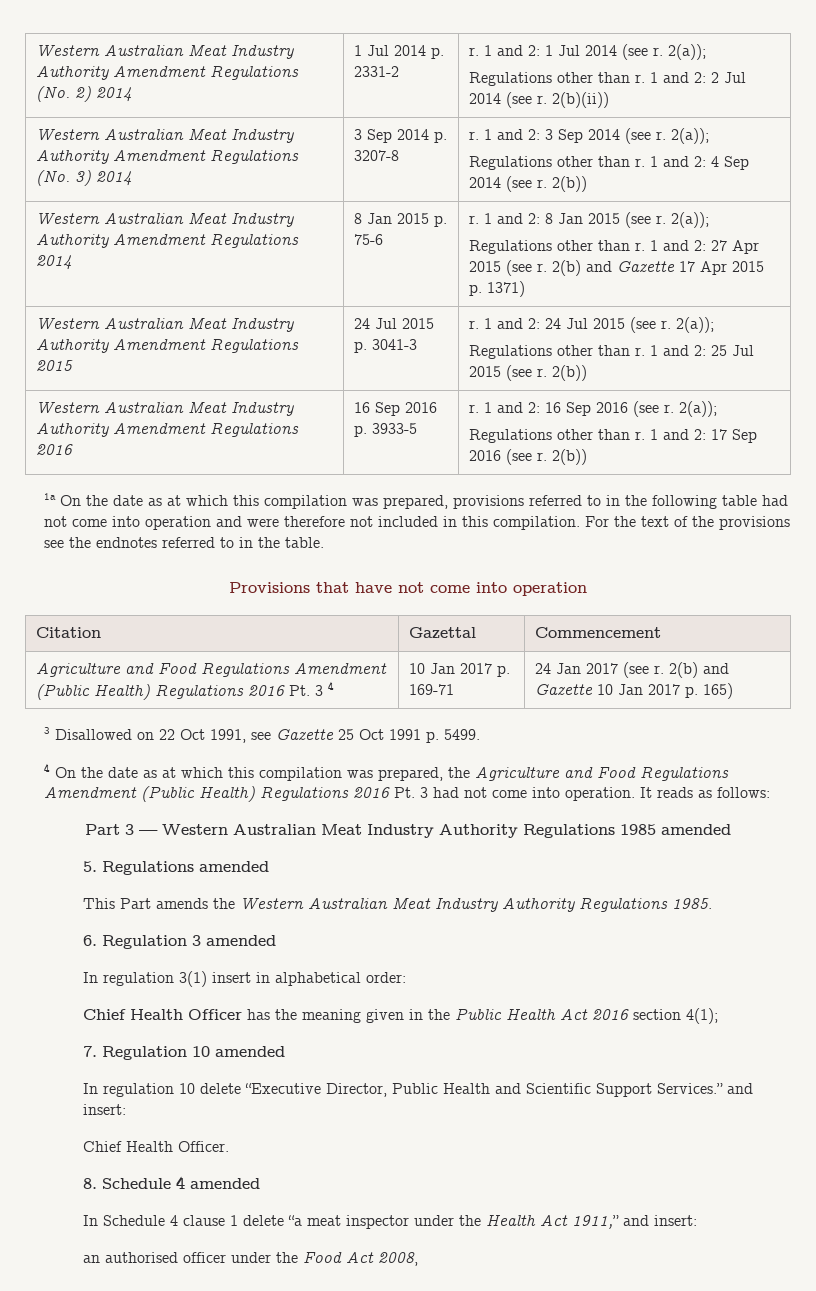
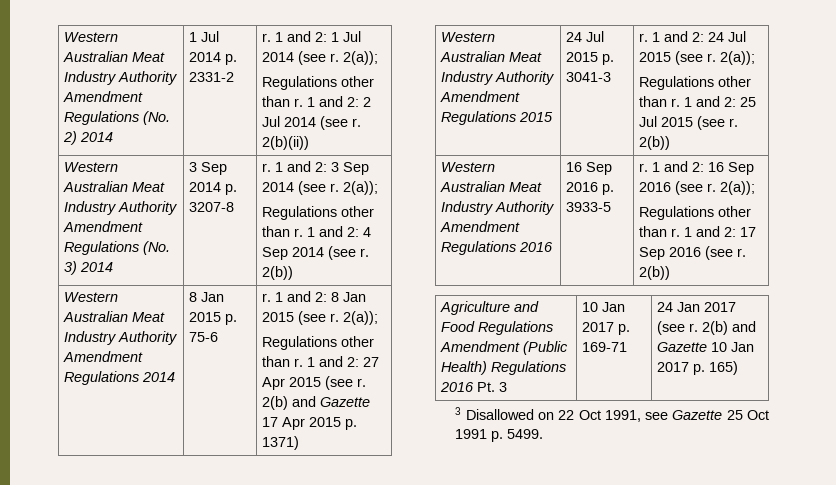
[44,493,789,509] [44,516,791,530] [44,537,325,548] [229,582,587,596] [35,627,101,638] [408,627,476,639] [534,627,661,638] // 1a On the date as at which this compilation was prepared, provisions referred to in the following table had not come into operation and were therefore not included in this compilation. For the text of the provisions see the endnotes referred to in the table. // Provisions that have not come into operation // Citation | Gazettal | Commencement -> (671, 273) none
[327,681,334,690] 4 -> (508, 387) none
[44,763,730,781] [44,786,771,802] [85,824,731,838] [82,861,269,875] [82,897,712,912] [82,935,276,949] [82,971,406,987] [82,1008,718,1024] [82,1046,285,1060] [82,1083,753,1097] [82,1104,126,1115] [82,1141,229,1152] [82,1176,260,1189] [82,1214,697,1229] [82,1252,418,1266] // 4 On the date as at which this compilation was prepared, the Agriculture and Food Regulations Amendment (Public Health) Regulations 2016 Pt. 3 had not come into operation. It reads as follows: // Part 3 — Western Australian Meat Industry Authority Regulations 1985 amended // 5. Regulations amended // This Part amends the Western Australian Meat Industry Authority Regulations 1985. // 6. Regulation 3 amended // In regulation 3(1) insert in alphabetical order: // Chief Health Officer has the meaning given in the Public Health Act 2016 section 4(1); // 7. Regulation 10 amended // In regulation 10 delete “Executive Director, Public Health and Scientific Support Services.” and insert: // Chief Health Officer. // 8. Schedule 4 amended // In Schedule 4 clause 1 delete “a meat inspector under the Health Act 1911,” and insert: // an authorised officer under the Food Act 2008, -> (544, 434) none

